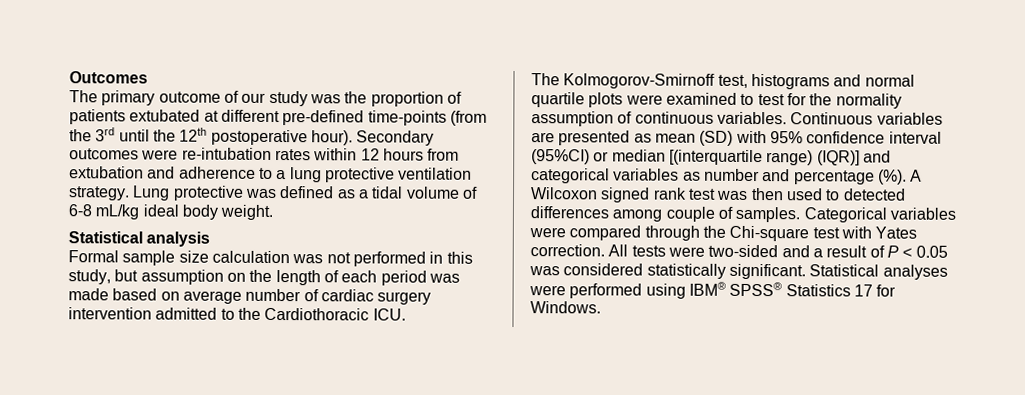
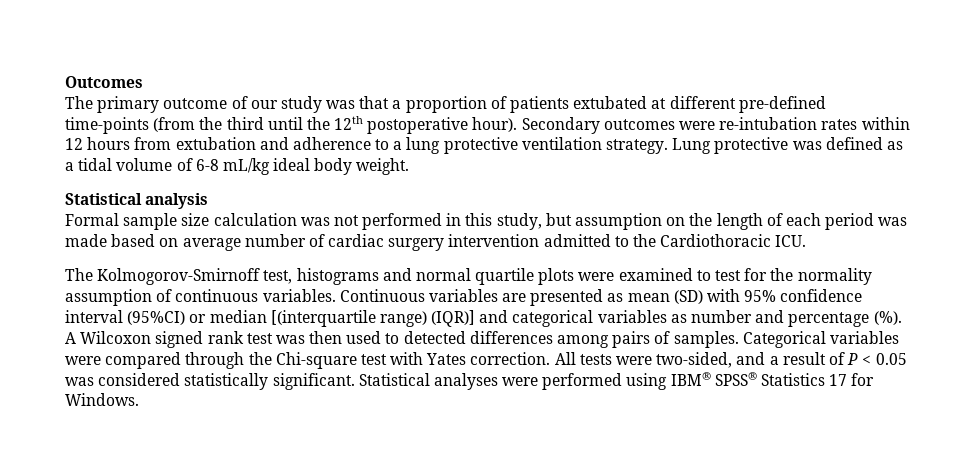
[344,91,368,104] the -> [359,96,402,109] that a
[95,127,116,142] 3rd -> [226,117,264,130] third
[665,206,715,222] couple -> [612,331,651,348] pairs
[708,244,779,258] two-sided -> [656,352,733,368] two-sided,

